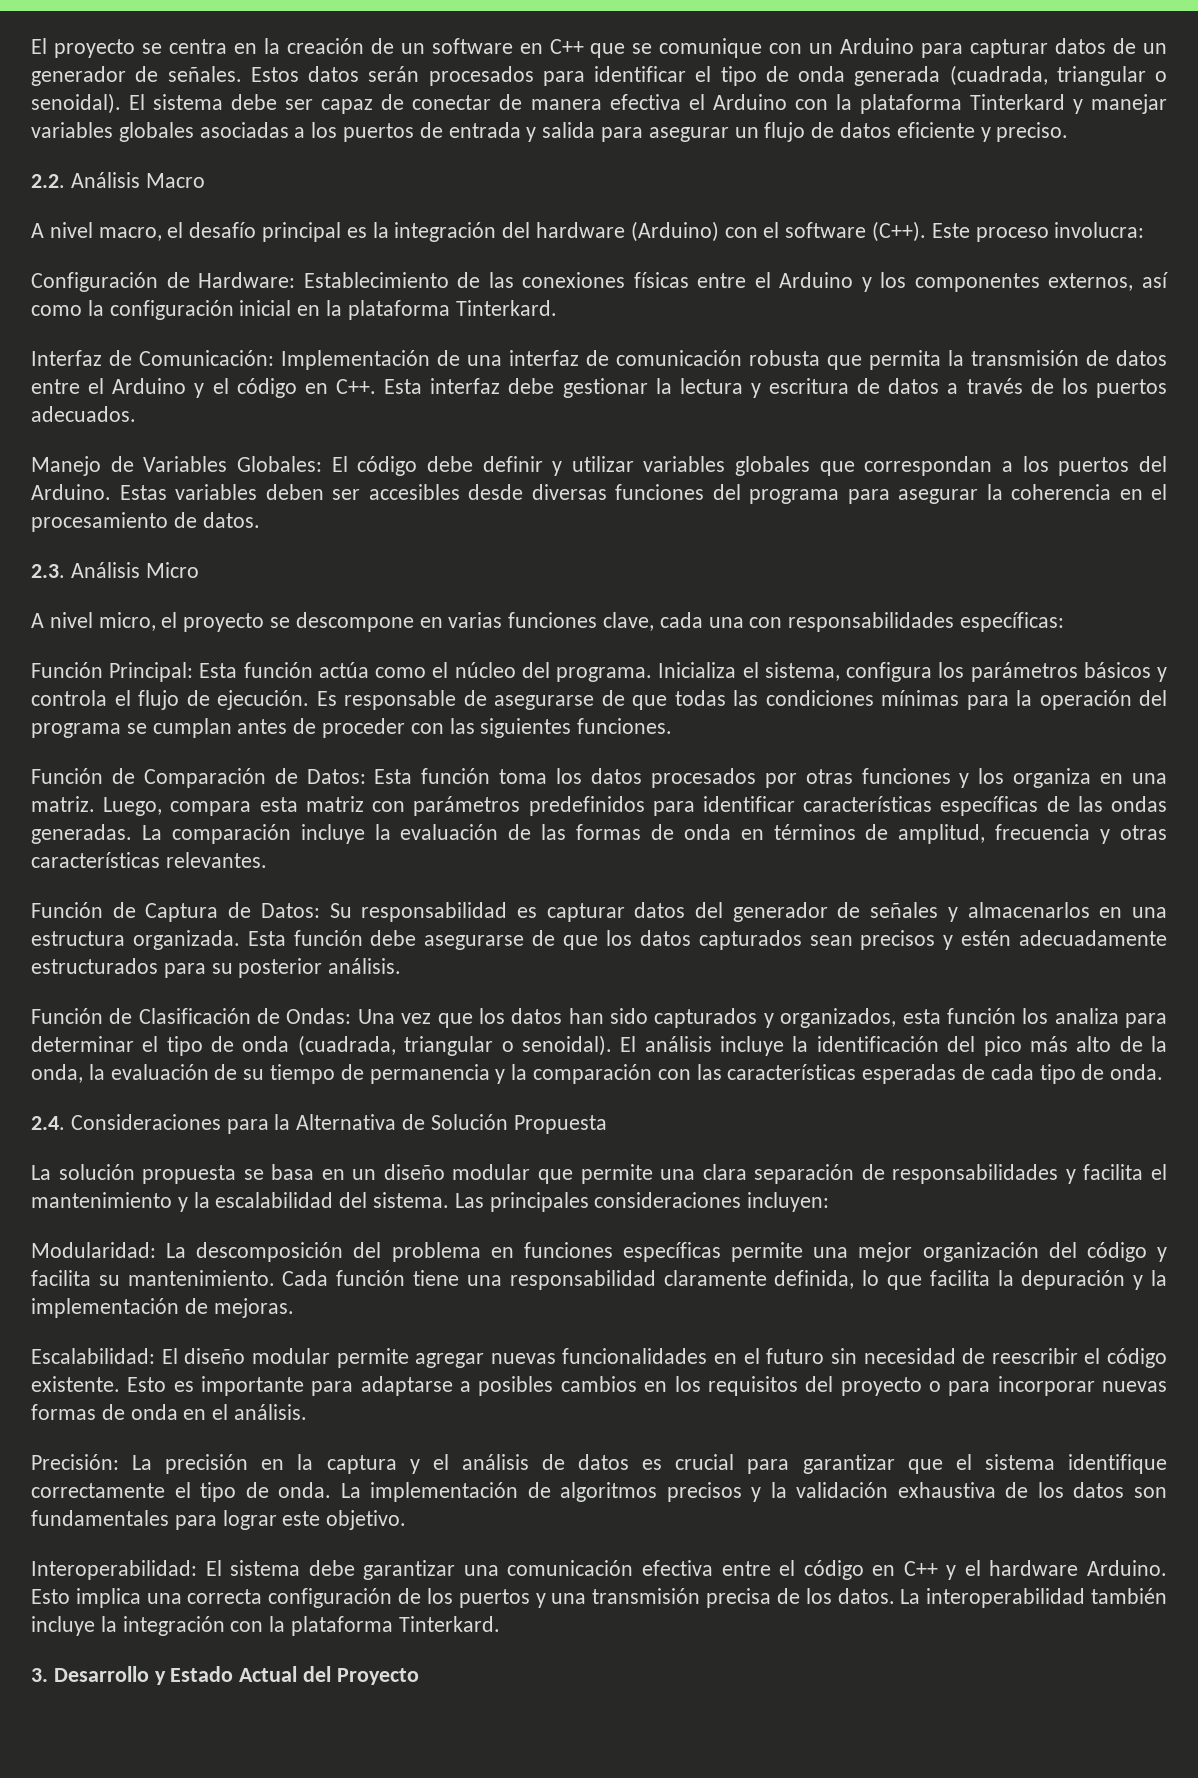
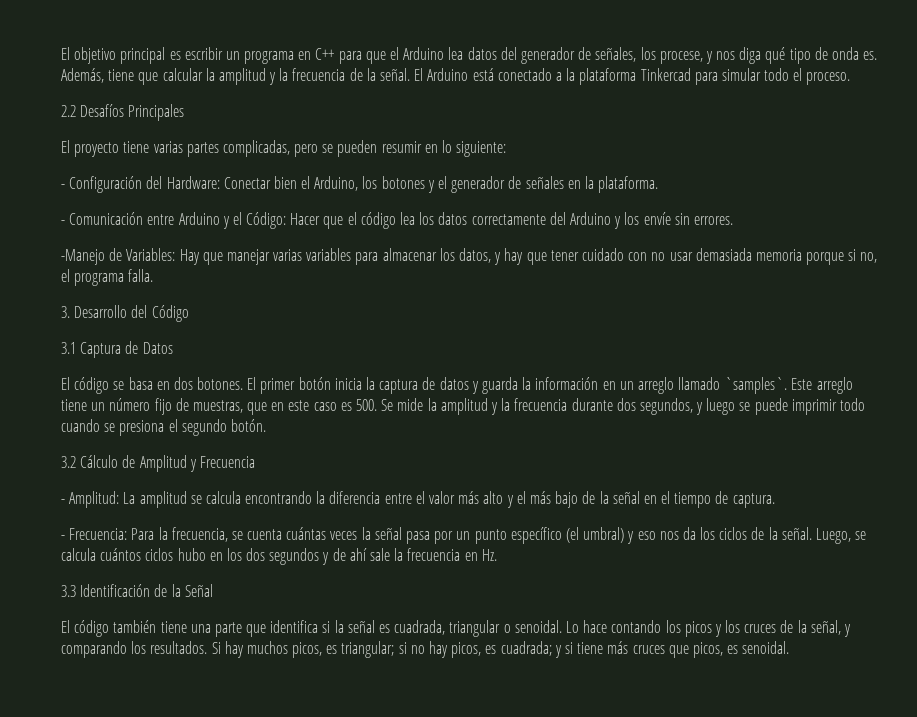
[31,38,1168,58] [31,65,1167,86] [31,93,1167,114] [31,122,1069,142] [31,172,205,188] [31,221,1145,242] [31,272,1168,292] [31,300,557,320] [31,350,1167,370] [31,378,1167,398] [31,406,136,422] [31,456,1167,476] [31,484,1167,504] [31,512,260,532] [31,562,199,578] [31,612,1065,632] [31,662,1168,682] [31,690,1167,710] [31,718,673,738] [31,768,1168,788] [31,796,1167,816] [31,824,1167,844] [31,852,267,868] [31,902,1168,922] [31,930,1167,950] [31,958,402,978] [31,1008,1167,1028] [31,1035,1167,1056] [31,1064,1164,1084] [31,1114,607,1134] [31,1164,1167,1184] [31,1192,830,1212] [31,1242,1167,1262] [31,1270,1167,1290] [31,1298,294,1318] [31,1348,1167,1368] [31,1376,1168,1396] [31,1404,308,1420] [31,1454,1167,1474] [31,1482,1167,1502] [31,1510,407,1530] [31,1560,1167,1580] [31,1588,1168,1608] [31,1616,500,1636] [31,1666,419,1685] El proyecto se centra en la creación de un software en C++ que se comunique con un Arduino para capturar datos de un generador de señales. Estos datos serán procesados para identificar el tipo de onda generada (cuadrada, triangular o senoidal). El sistema debe ser capaz de conectar de manera efectiva el Arduino con la plataforma Tinterkard y manejar variables globales asociadas a los puertos de entrada y salida para asegurar un flujo de datos eficiente y preciso. // 2.2. Análisis Macro // A nivel macro, el desafío principal es la integración del hardware (Arduino) con el software (C++). Este proceso involucra: // Configuración de Hardware: Establecimiento de las conexiones físicas entre el Arduino y los componentes externos, así como la configuración inicial en la plataforma Tinterkard. // Interfaz de Comunicación: Implementación de una interfaz de comunicación robusta que permita la transmisión de datos entre el Arduino y el código en C++. Esta interfaz debe gestionar la lectura y escritura de datos a través de los puertos adecuados. // Manejo de Variables Globales: El código debe definir y utilizar variables globales que correspondan a los puertos del Arduino. Estas variables deben ser accesibles desde diversas funciones del programa para asegurar la coherencia en el procesamiento de datos. // 2.3. Análisis Micro // A nivel micro, el proyecto se descompone en varias funciones clave, cada una con responsabilidades específicas: // Función Principal: Esta función actúa como el núcleo del programa. Inicializa el sistema, configura los parámetros básicos y controla el flujo de ejecución. Es responsable de asegurarse de que todas las condiciones mínimas para la operación del programa se cumplan antes de proceder con las siguientes funciones. // Función de Comparación de Datos: Esta función toma los datos procesados por otras funciones y los organiza en una matriz. Luego, compara esta matriz con parámetros predefinidos para identificar características específicas de las ondas generadas. La comparación incluye la evaluación de las formas de onda en términos de amplitud, frecuencia y otras características relevantes. // Función de Captura de Datos: Su responsabilidad es capturar datos del generador de señales y almacenarlos en una estructura organizada. Esta función debe asegurarse de que los datos capturados sean precisos y estén adecuadamente estructurados para su posterior análisis. // Función de Clasificación de Ondas: Una vez que los datos han sido capturados y organizados, esta función los analiza para determinar el tipo de onda (cuadrada, triangular o senoidal). El análisis incluye la identificación del pico más alto de la onda, la evaluación de su tiempo de permanencia y la comparación con las características esperadas de cada tipo de onda. // 2.4. Consideraciones para la Alternativa de Solución Propuesta // La solución propuesta se basa en un diseño modular que permite una clara separación de responsabilidades y facilita el mantenimiento y la escalabilidad del sistema. Las principales consideraciones incluyen: // Modularidad: La descomposición del problema en funciones específicas permite una mejor organización del código y facilita su mantenimiento. Cada función tiene una responsabilidad claramente definida, lo que facilita la depuración y la implementación de mejoras. // Escalabilidad: El diseño modular permite agregar nuevas funcionalidades en el futuro sin necesidad de reescribir el código existente. Esto es importante para adaptarse a posibles cambios en los requisitos del proyecto o para incorporar nuevas formas de onda en el análisis. // Precisión: La precisión en la captura y el análisis de datos es crucial para garantizar que el sistema identifique correctamente el tipo de onda. La implementación de algoritmos precisos y la validación exhaustiva de los datos son fundamentales para lograr este objetivo. // Interoperabilidad: El sistema debe garantizar una comunicación efectiva entre el código en C++ y el hardware Arduino. Esto implica una correcta configuración de los puertos y una transmisión precisa de los datos. La interoperabilidad también incluye la integración con la plataforma Tinterkard. // 3. Desarrollo y Estado Actual del Proyecto -> [61,47,878,64] [61,68,851,85] [61,104,185,121] [61,140,507,157] [61,176,659,193] [61,212,733,229] [61,248,878,265] [61,269,154,286] [61,305,189,322] [61,341,173,358] [61,377,853,394] [61,398,865,415] [61,419,266,436] [61,455,255,472] [61,491,775,508] [61,527,867,544] [61,548,497,565] [61,584,213,597] [61,620,851,637] [61,641,790,658] El objetivo principal es escribir un programa en C++ para que el Arduino lea datos del generador de señales, los procese, y nos diga qué tipo de onda es. Además, tiene que calcular la amplitud y la frecuencia de la señal. El Arduino está conectado a la plataforma Tinkercad para simular todo el proceso. // 2.2 Desafíos Principales // El proyecto tiene varias partes complicadas, pero se pueden resumir en lo siguiente: // - Configuración del Hardware: Conectar bien el Arduino, los botones y el generador de señales en la plataforma. // - Comunicación entre Arduino y el Código: Hacer que el código lea los datos correctamente del Arduino y los envíe sin errores. // -Manejo de Variables: Hay que manejar varias variables para almacenar los datos, y hay que tener cuidado con no usar demasiada memoria porque si no, el programa falla. // 3. Desarrollo del Código // 3.1 Captura de Datos // El código se basa en dos botones. El primer botón inicia la captura de datos y guarda la información en un arreglo llamado `samples`. Este arreglo tiene un número fijo de muestras, que en este caso es 500. Se mide la amplitud y la frecuencia durante dos segundos, y luego se puede imprimir todo cuando se presiona el segundo botón. // 3.2 Cálculo de Amplitud y Frecuencia // - Amplitud: La amplitud se calcula encontrando la diferencia entre el valor más alto y el más bajo de la señal en el tiempo de captura. // - Frecuencia: Para la frecuencia, se cuenta cuántas veces la señal pasa por un punto específico (el umbral) y eso nos da los ciclos de la señal. Luego, se calcula cuántos ciclos hubo en los dos segundos y de ahí sale la frecuencia en Hz. // 3.3 Identificación de la Señal // El código también tiene una parte que identifica si la señal es cuadrada, triangular o senoidal. Lo hace contando los picos y los cruces de la señal, y comparando los resultados. Si hay muchos picos, es triangular; si no hay picos, es cuadrada; y si tiene más cruces que picos, es senoidal.

